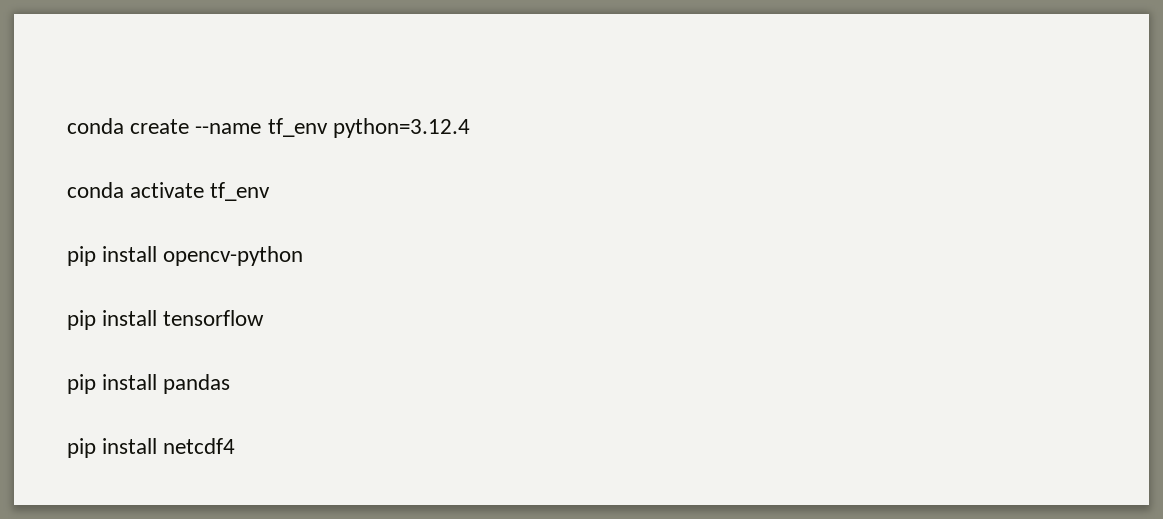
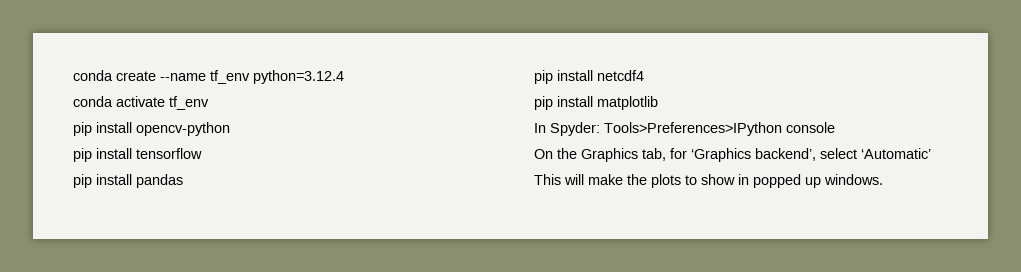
(236, 446) none -> [534,96,658,110] [534,122,835,136] [534,148,931,162] [534,174,883,188] // pip install matplotlib // In Spyder: Tools>Preferences>IPython console // On the Graphics tab, for ‘Graphics backend’, select ‘Automatic’ // This will make the plots to show in popped up windows.

